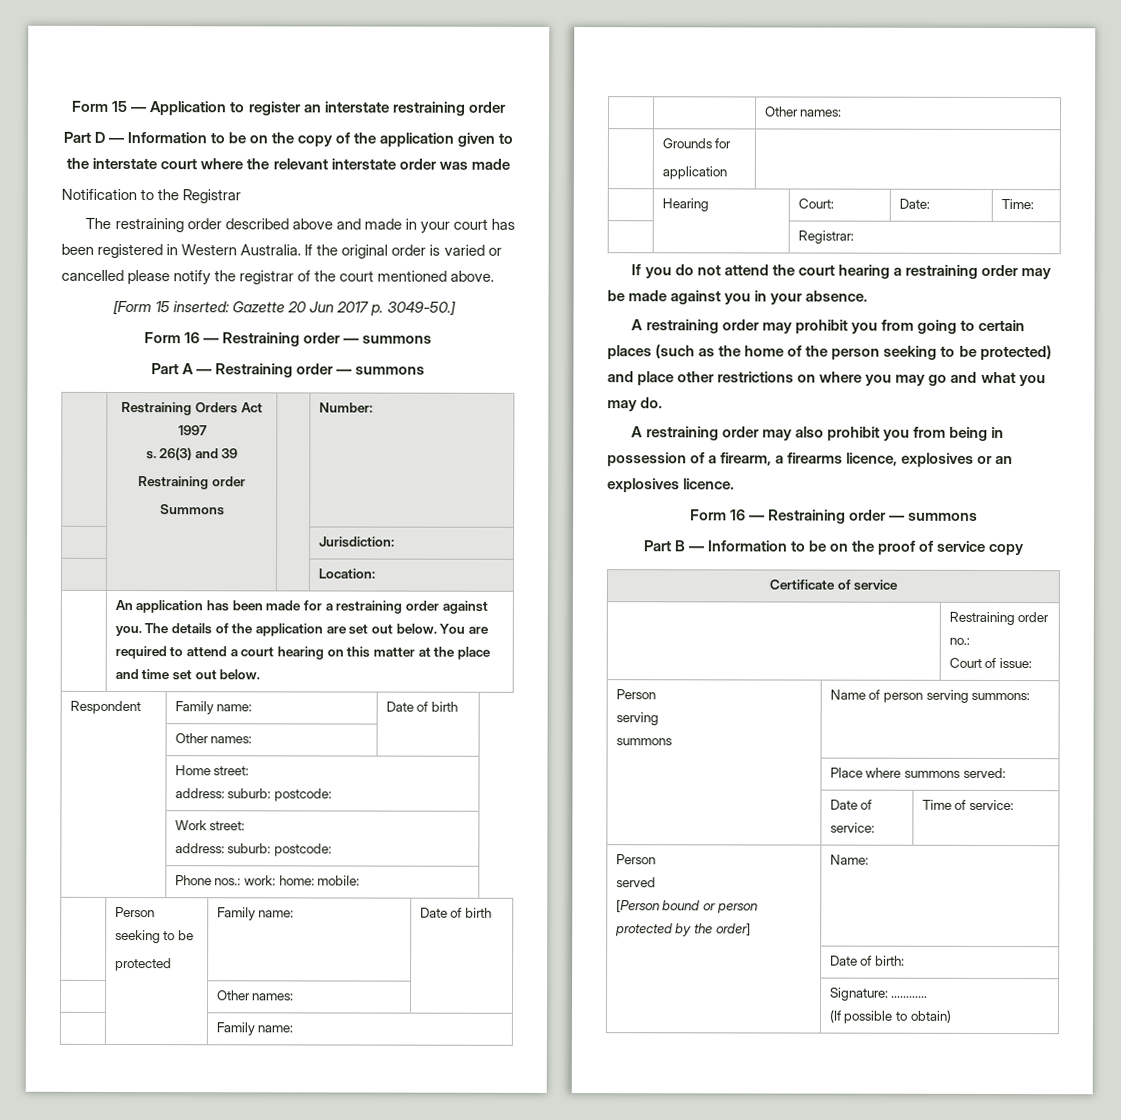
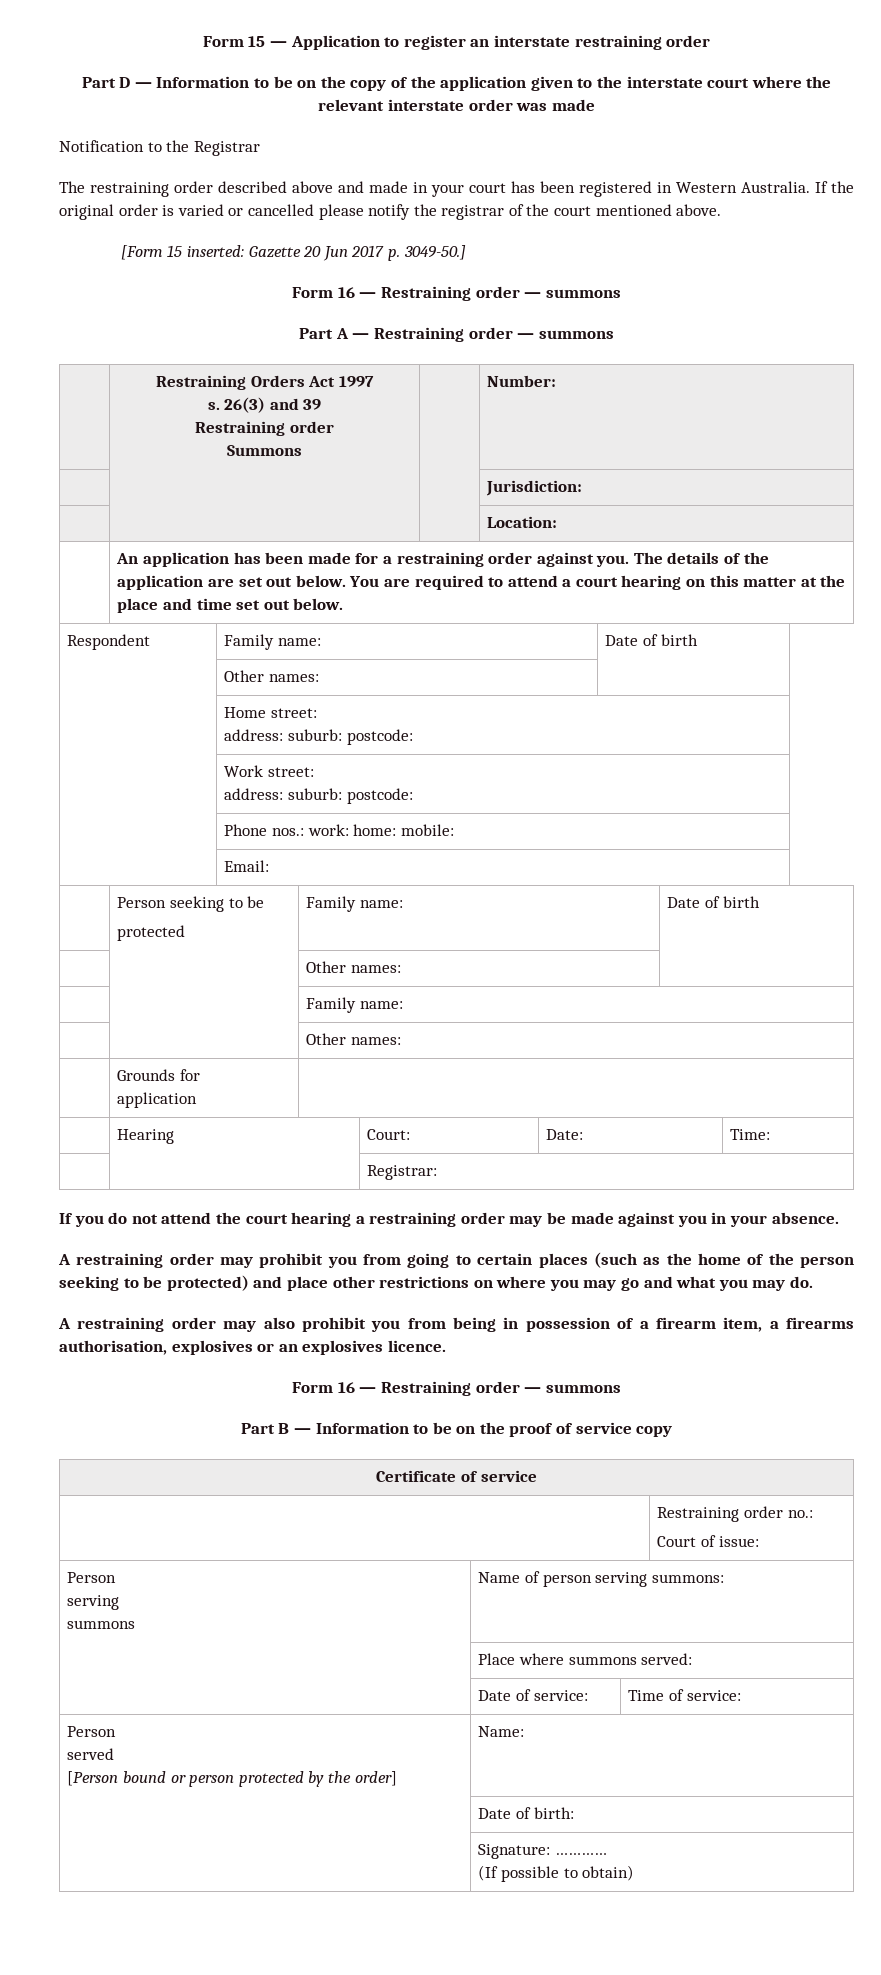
(361, 880) none -> [224,860,270,872] // | Email:
[720,452,773,466] firearm, -> [655,1317,763,1332] firearm item,
[846,452,899,466] licence, -> [59,1340,167,1355] authorisation,

